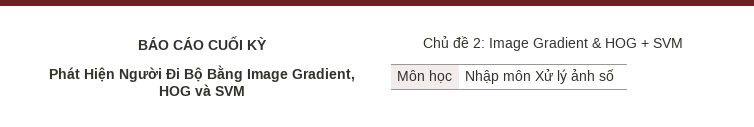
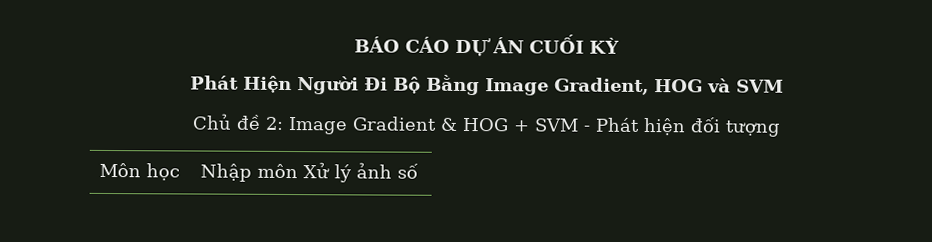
(204, 43) none -> [455,37,524,57] DỰ ÁN
(683, 43) none -> [582,117,781,137] - Phát hiện đối tượng

